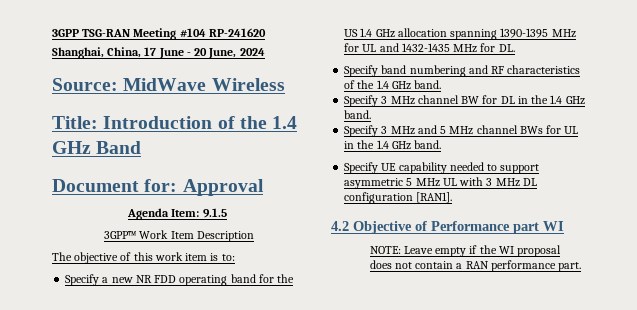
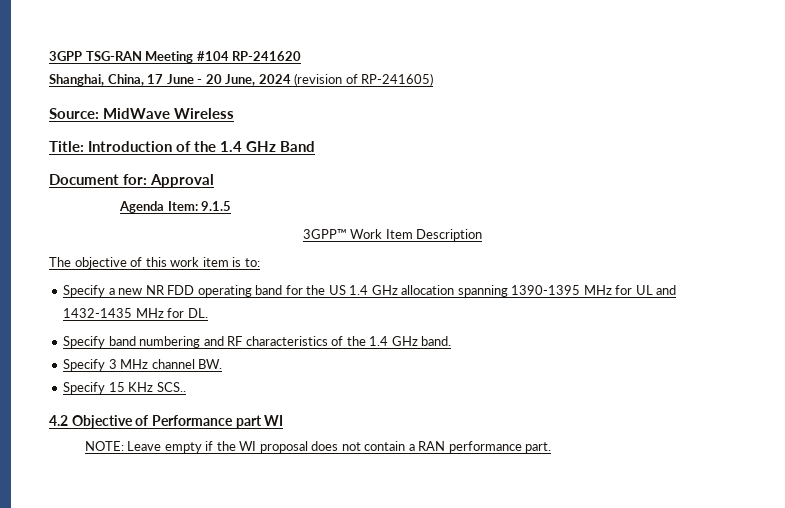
(265, 52) none -> [294,73,434,86] (revision of RP-241605)
[461,95,585,105] [344,110,372,119] [344,125,579,137] [344,140,442,150] [344,162,540,174] [344,177,537,189] [344,192,453,204] BW for DL in the 1.4 GHz band. // Specify 3 MHz and 5 MHz channel BWs for UL in the 1.4 GHz band. // Specify UE capability needed to support asymmetric 5 MHz UL with 3 MHz DL configuration [RAN1]. -> [198,359,223,369] [63,382,186,394] BW. // Specify 15 KHz SCS..

